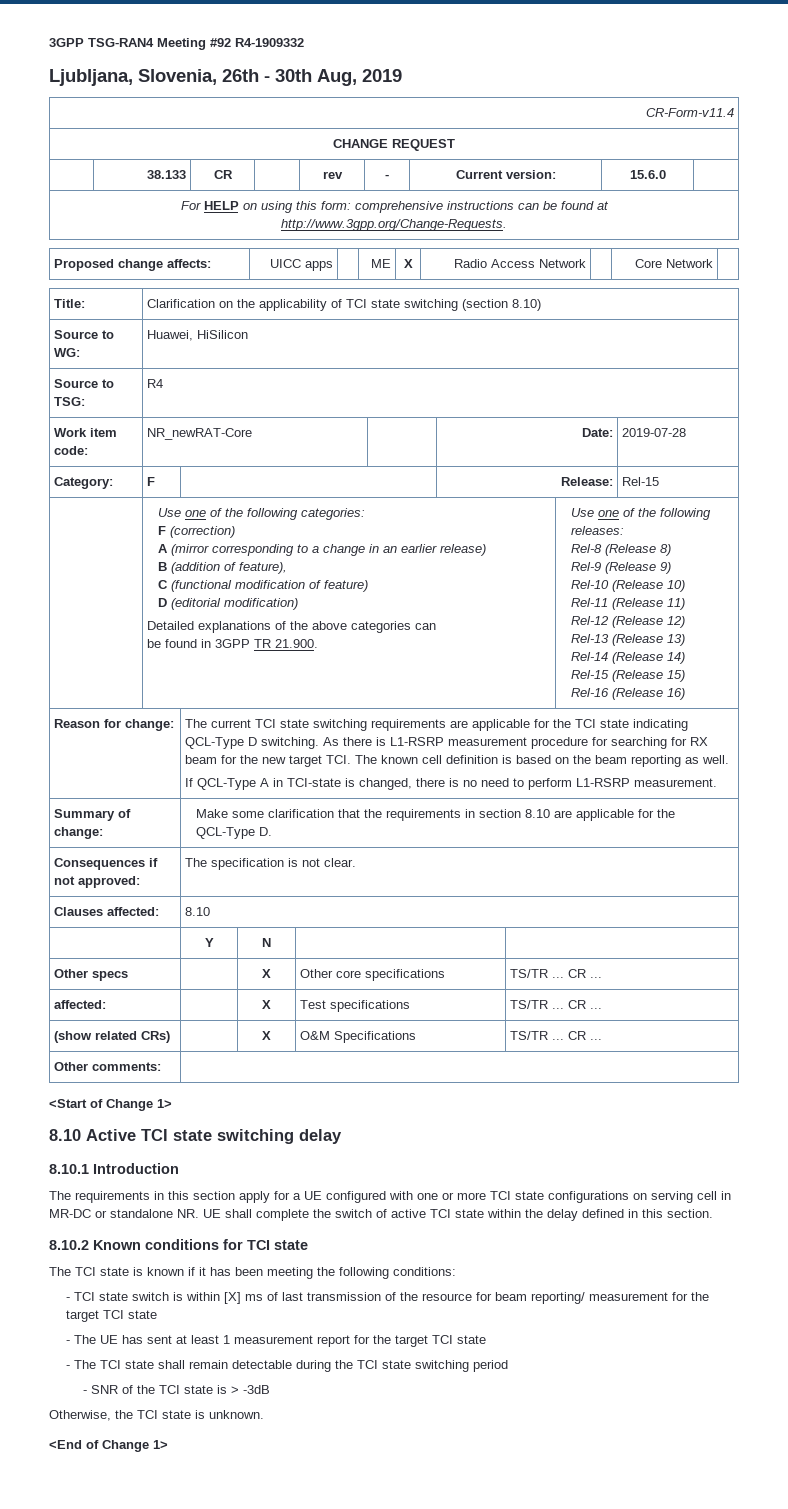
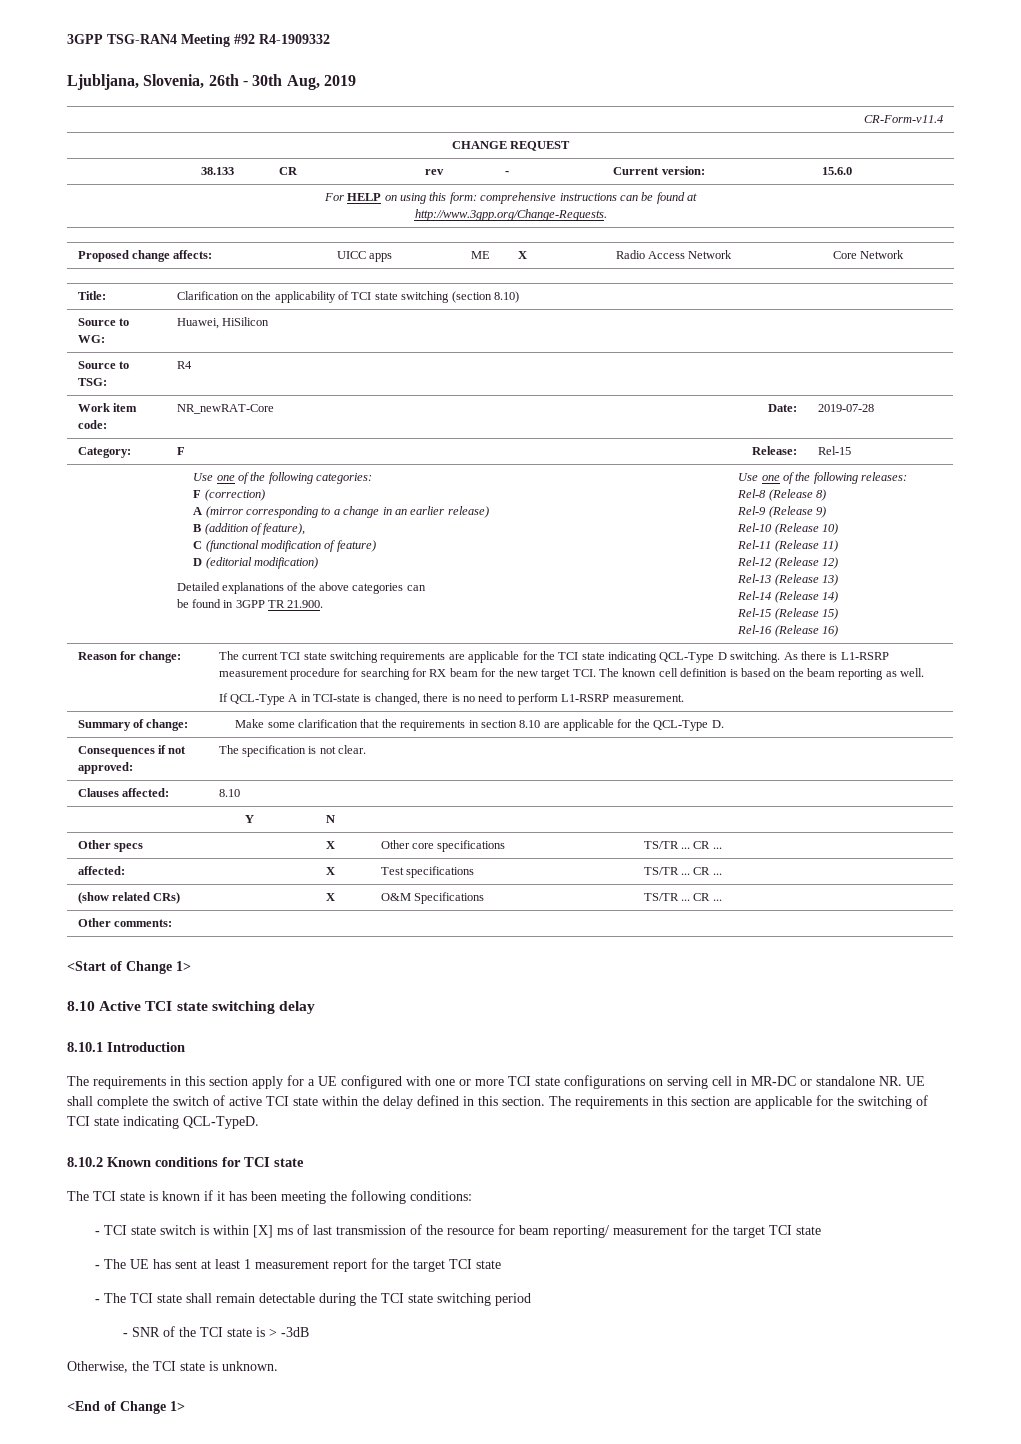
(713, 1213) none -> [549,1095,928,1109] [67,1116,259,1129] The requirements in this section are applicable for the switching of TCI state indicating QCL-TypeD.

